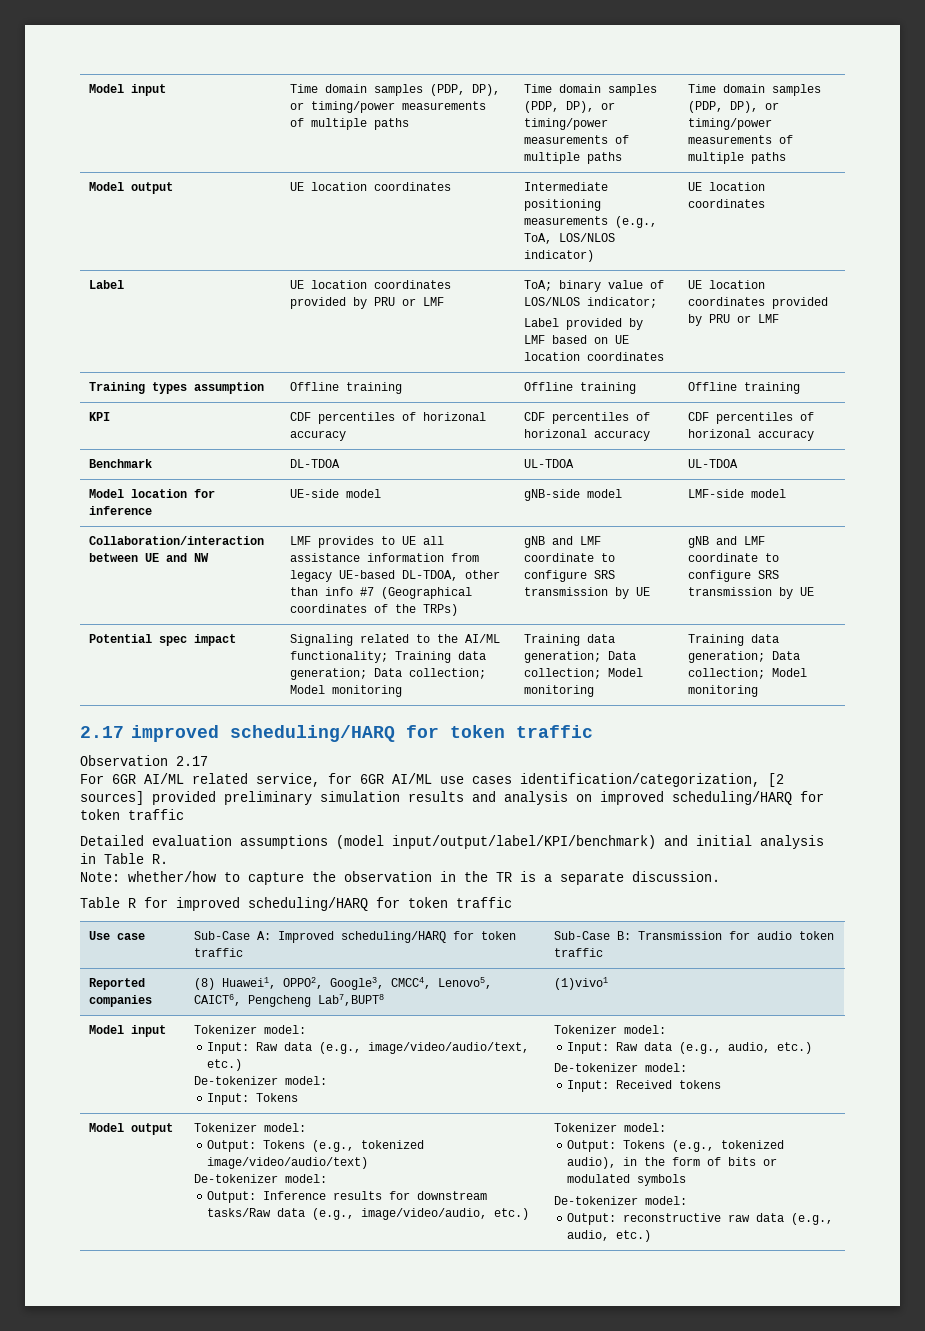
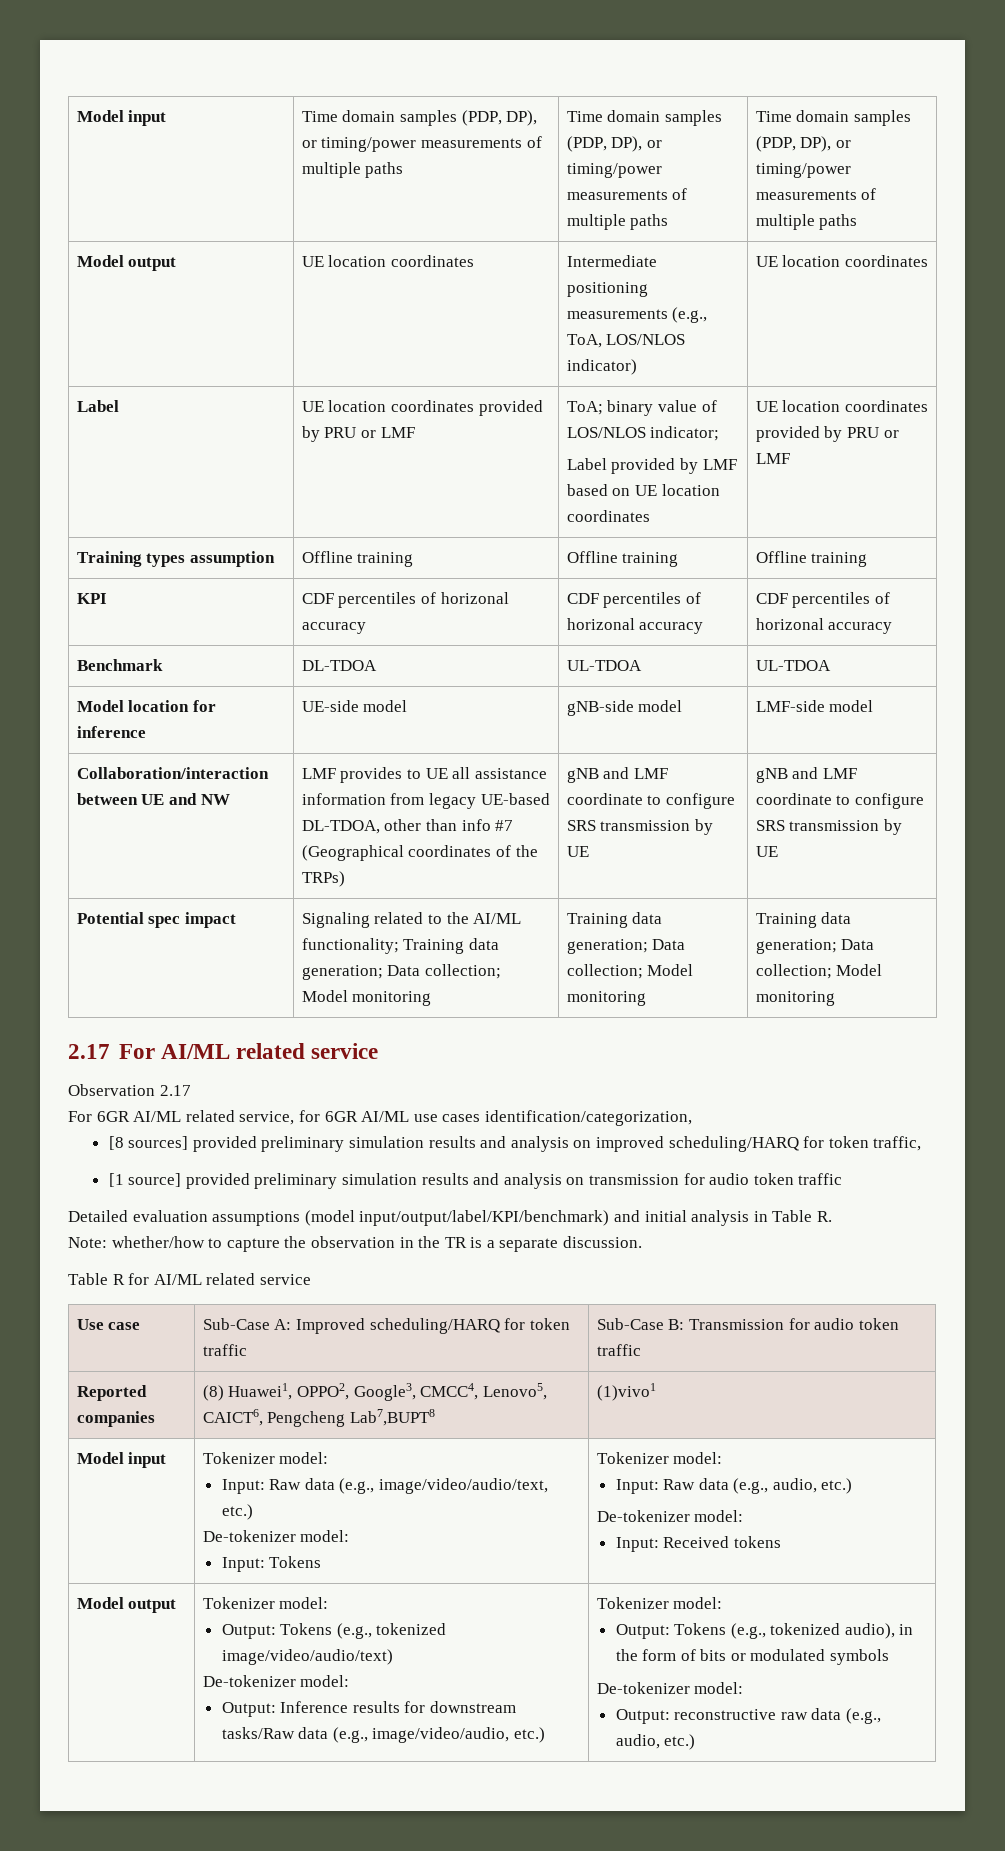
[130,725,593,742] improved scheduling/HARQ for token traffic -> [118,1043,379,1059] For AI/ML related service
[768,773,784,787] [2 -> [108,1136,124,1150] // [8
(120, 814) none -> [873,1136,922,1151] [108,1173,794,1189] traffic, // [1 source] provided preliminary simulation results and analysis on transmission for audio token
[176,897,512,911] improved scheduling/HARQ for token traffic -> [153,1273,311,1285] AI/ML related service

